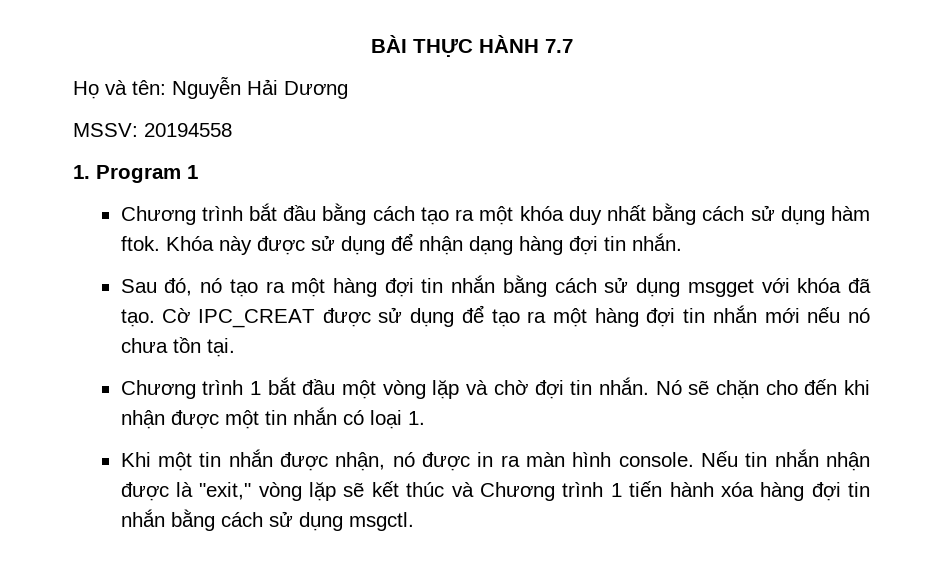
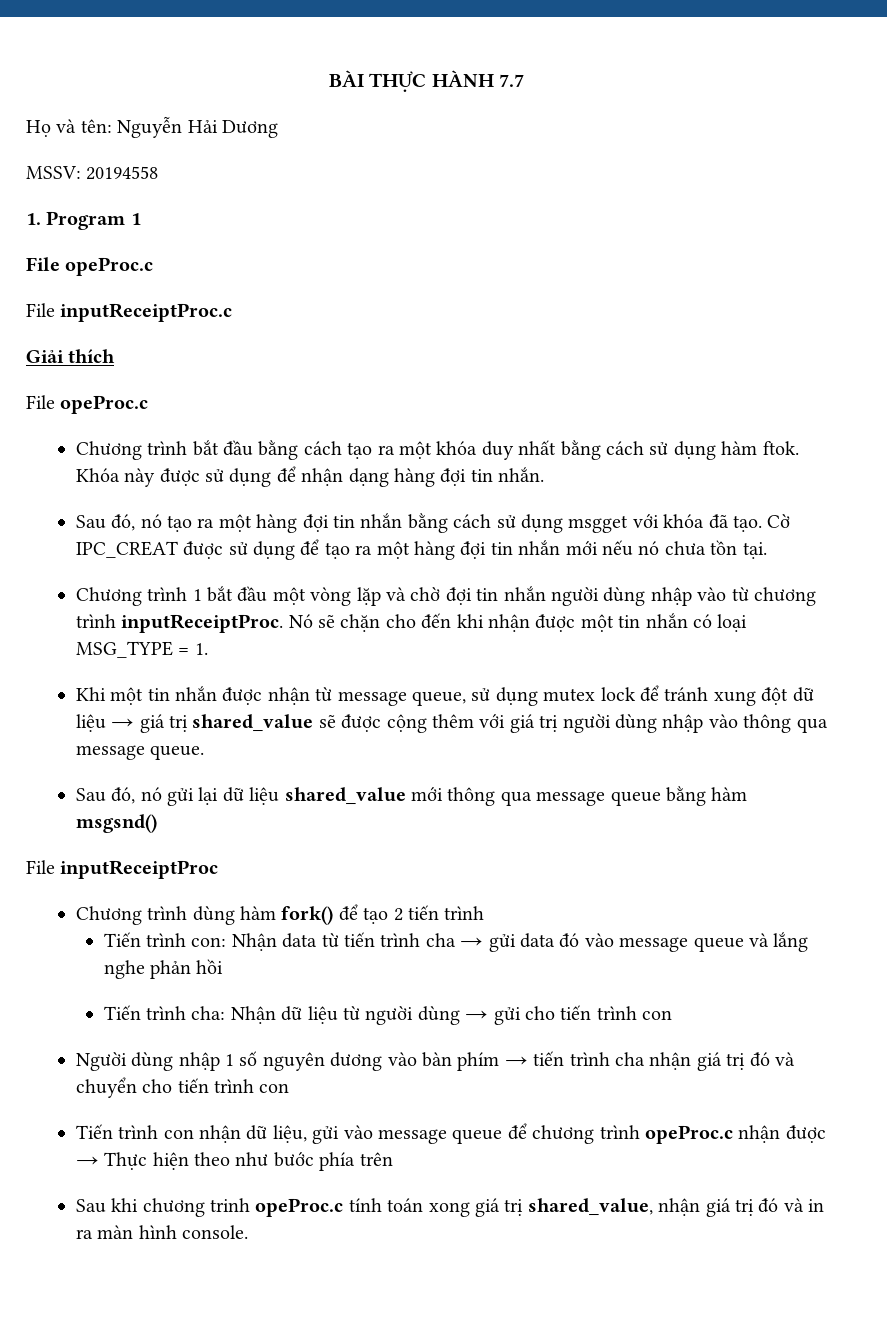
(198, 172) none -> [26,257,154,276] [26,303,233,322] [26,349,116,363] [26,395,149,414] // File opeProc.c // File inputReceiptProc.c // Giải thích // File opeProc.c
[598,377,649,395] nhắn. -> [503,586,816,606] [75,614,284,633] nhắn người dùng nhập vào từ chương trình inputReceiptProc.
(402, 419) none -> [75,641,190,658] MSG_TYPE =
[335,452,470,471] nhận, nó được -> [267,685,814,706] [75,714,828,733] [75,745,205,760] [75,786,748,806] [75,814,157,833] [26,860,219,879] [75,904,485,925] [103,932,809,952] [103,959,224,979] [103,1005,673,1025] [75,1051,795,1071] [75,1077,290,1098] [75,1123,826,1144] [75,1152,393,1171] [75,1198,804,1217] nhận từ message queue, sử dụng mutex lock để tránh xung đột dữ liệu → giá trị shared_value sẽ được cộng thêm với giá trị người dùng nhập vào thông qua message queue. // Sau đó, nó gửi lại dữ liệu shared_value mới thông qua message queue bằng hàm msgsnd() // File inputReceiptProc // Chương trình dùng hàm fork() để tạo 2 tiến trình // Tiến trình con: Nhận data từ tiến trình cha → gửi data đó vào message queue và lắng nghe phản hồi // Tiến trình cha: Nhận dữ liệu từ người dùng → gửi cho tiến trình con // Người dùng nhập 1 số nguyên dương vào bàn phím → tiến trình cha nhận giá trị đó và chuyển cho tiến trình con // Tiến trình con nhận dữ liệu, gửi vào message queue để chương trình opeProc.c nhận được → Thực hiện theo như bước phía trên // Sau khi chương trinh opeProc.c tính toán xong giá trị shared_value, nhận giá trị đó và
[700,449,870,471] [120,481,871,501] [120,509,414,531] Nếu tin nhắn nhận được là "exit," vòng lặp sẽ kết thúc và Chương trình 1 tiến hành xóa hàng đợi tin nhắn bằng cách sử dụng msgctl. -> (248, 1232) none

